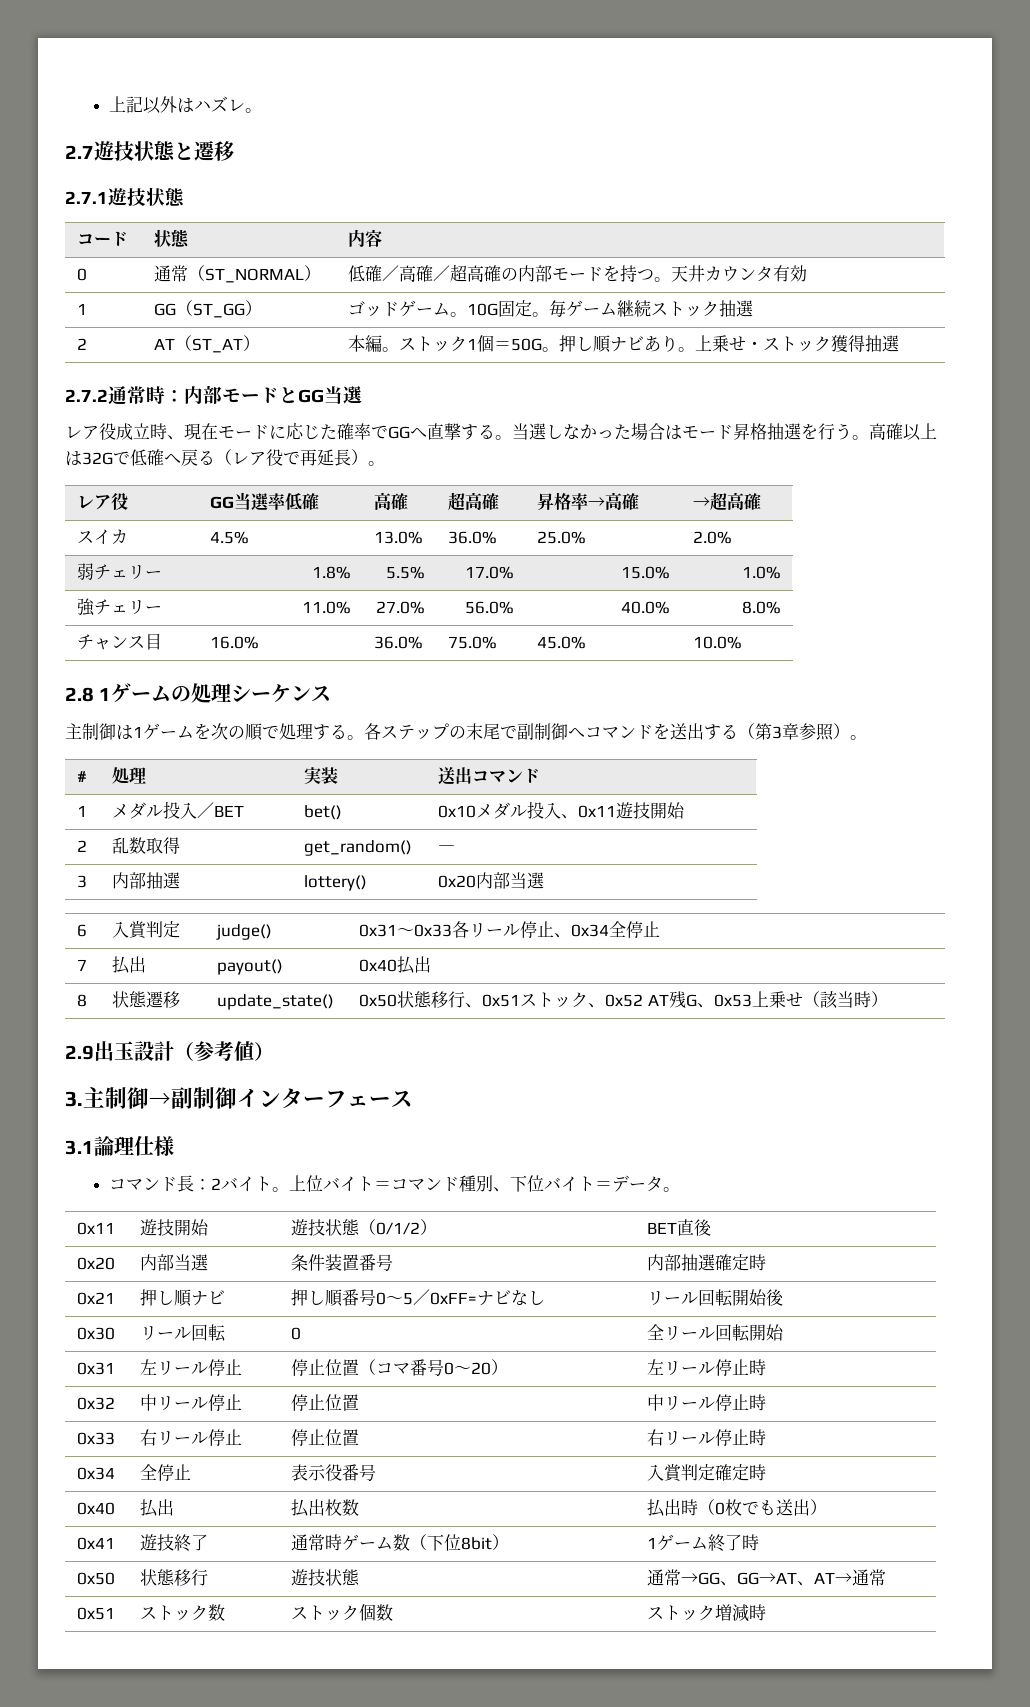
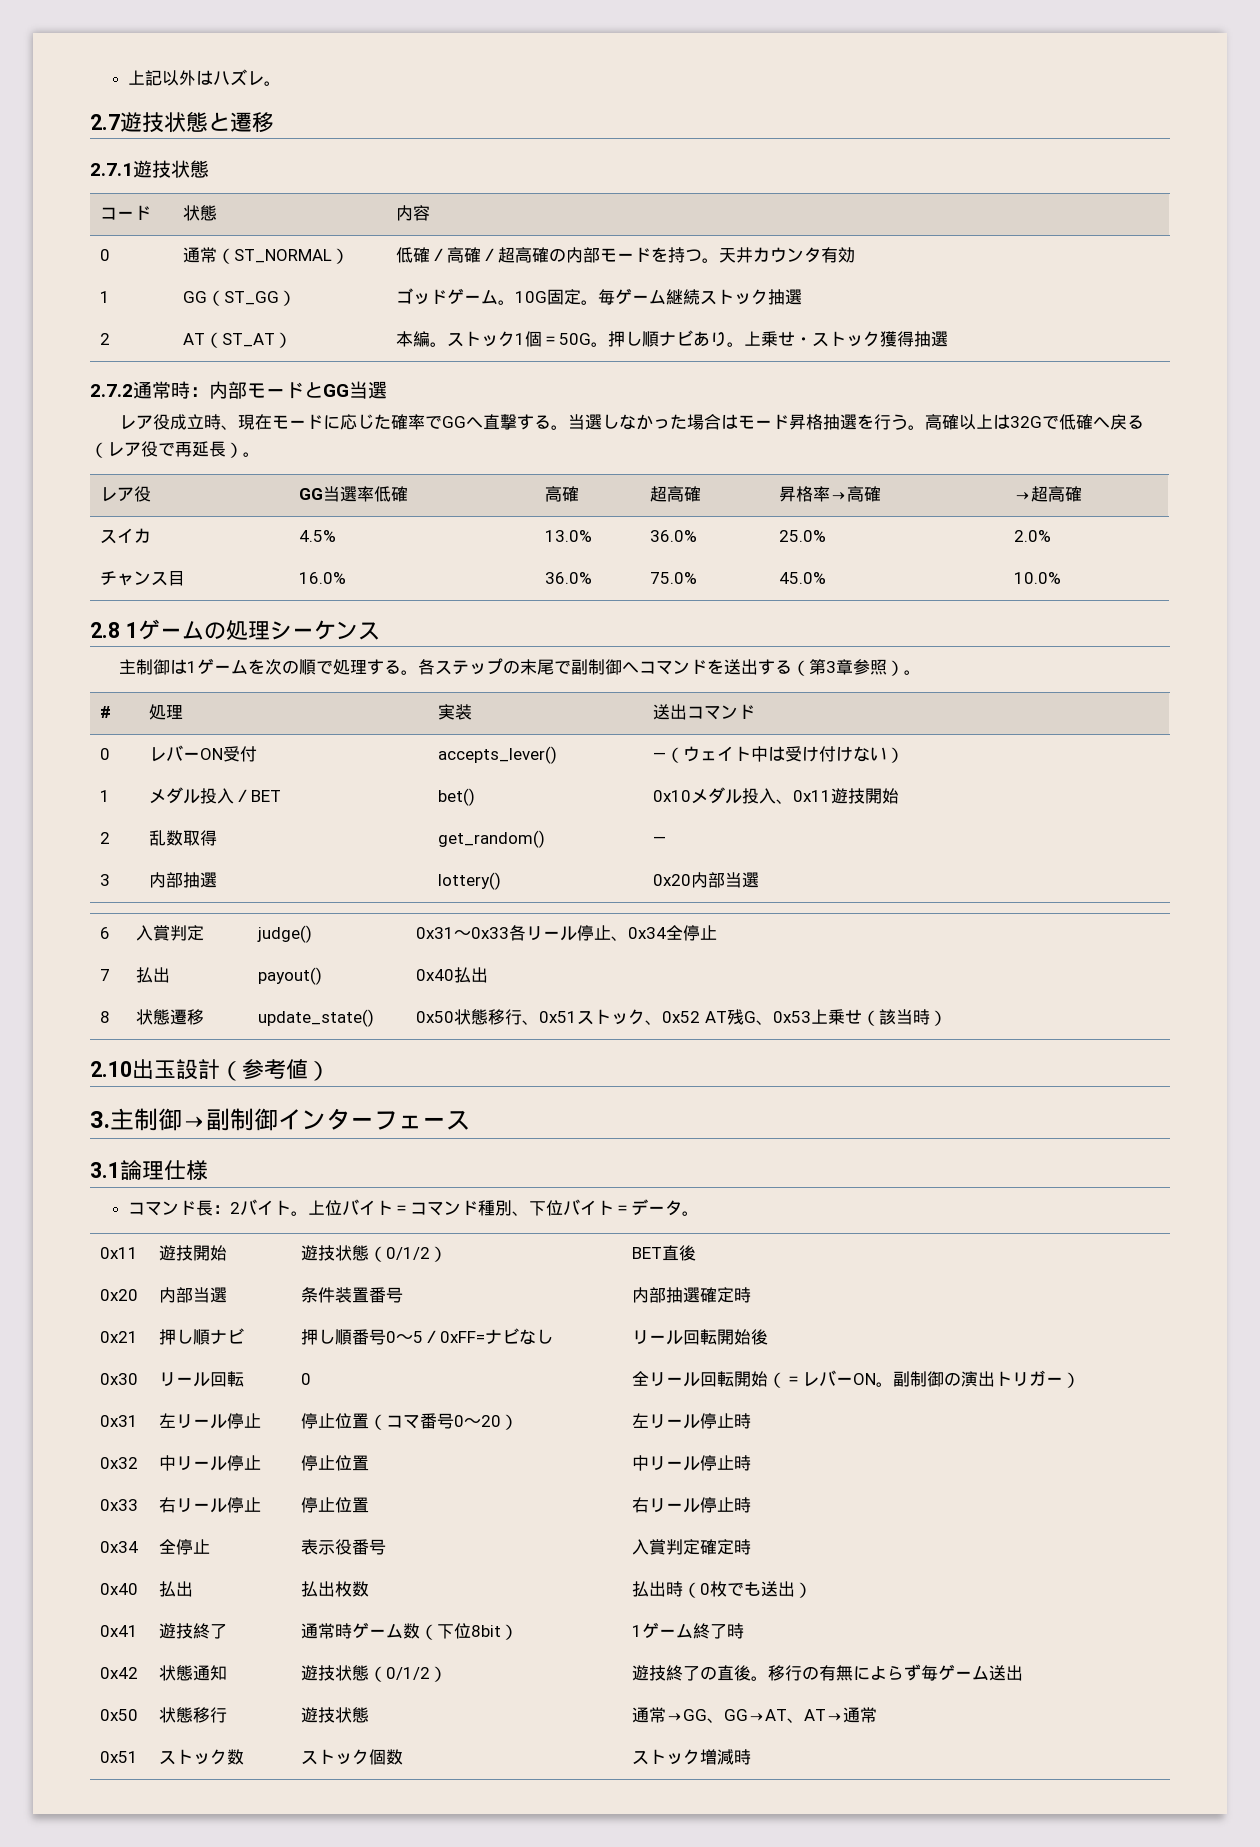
[77,563,163,580] [311,566,351,579] [385,566,425,579] [464,566,514,579] [620,566,670,579] [741,566,781,579] [77,598,163,616] [301,601,351,614] [375,601,425,614] [464,601,514,614] [620,601,670,614] [741,601,781,614] // 弱チェリー | 1.8% | 5.5% | 17.0% | 15.0% | 1.0% // 強チェリー | 11.0% | 27.0% | 56.0% | 40.0% | 8.0% -> (1052, 536) none
(541, 775) none -> [100,748,111,760] [149,745,258,762] [438,746,558,764] [653,746,905,763] // 0 | レバーON受付 | accepts_lever() | ―（ウェイト中は受け付けない）
[65,1045,94,1060] 2.9 -> [90,1061,132,1077] 2.10
(785, 1332) none -> [768,1370,1081,1388] （＝レバーON。副制御の演出トリガー）
(760, 1542) none -> [100,1667,139,1679] [159,1665,228,1681] [301,1665,448,1682] [632,1664,1024,1681] // 0x42 | 状態通知 | 遊技状態（0/1/2） | 遊技終了の直後。移行の有無によらず毎ゲーム送出

